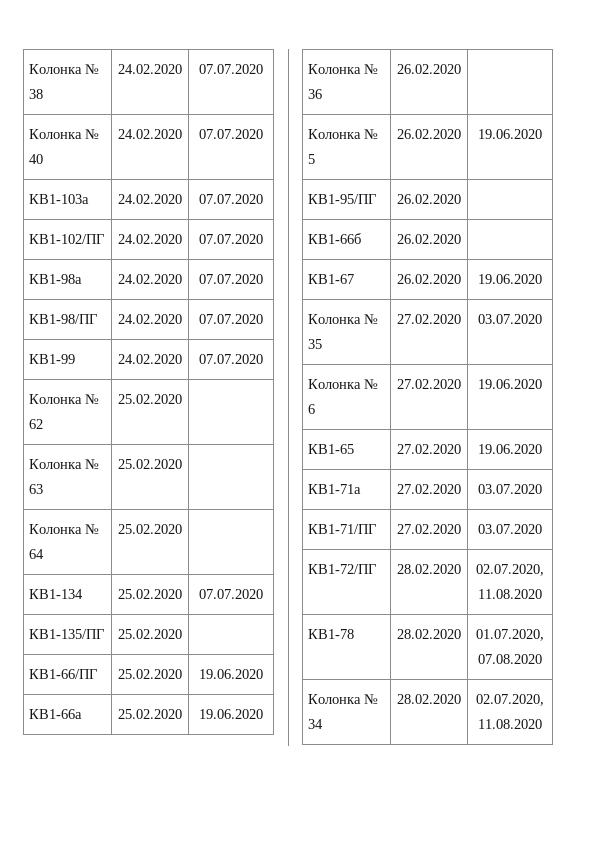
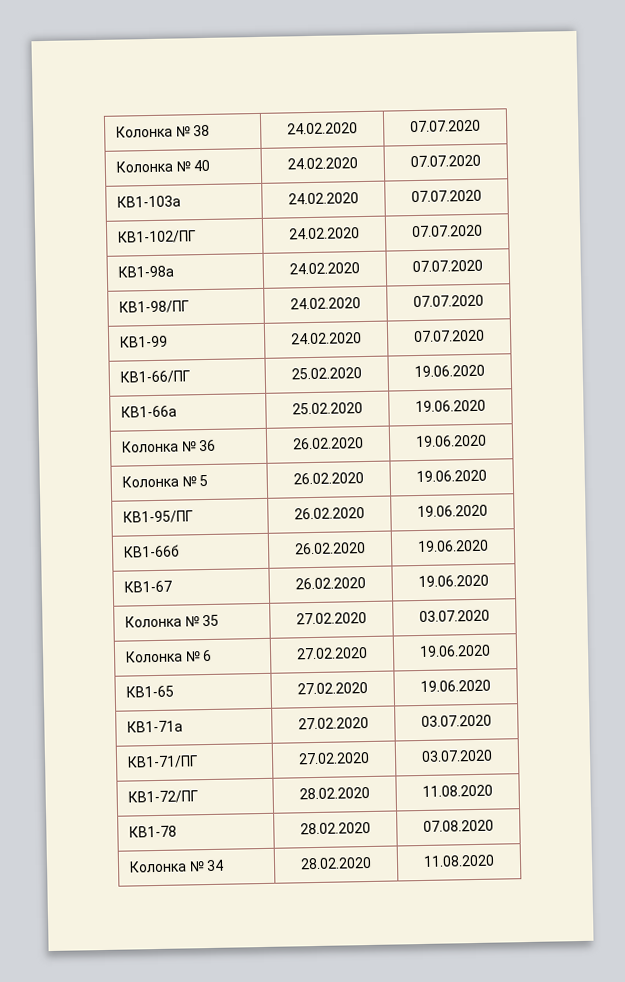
[28,394,99,404] [28,419,43,429] [118,394,182,404] [28,459,99,469] [28,484,43,494] [118,459,182,469] [28,524,99,534] [28,549,44,559] [118,524,182,534] [28,589,83,599] [118,589,182,599] [199,589,263,599] [28,629,104,639] [118,629,182,639] // Колонка № 62 | 25.02.2020 | // Колонка № 63 | 25.02.2020 | // Колонка № 64 | 25.02.2020 | // КВ1-134 | 25.02.2020 | 07.07.2020 // КВ1-135/ПГ | 25.02.2020 | -> (485, 336) none
(461, 69) none -> [415,434,487,448] 19.06.2020
(461, 199) none -> [417,504,488,518] 19.06.2020
(461, 239) none -> [417,539,489,553] 19.06.2020
[476,564,544,576] 02.07.2020, -> (370, 793) none
[476,629,544,641] 01.07.2020, -> (371, 828) none
[476,694,544,706] 02.07.2020, -> (372, 863) none

